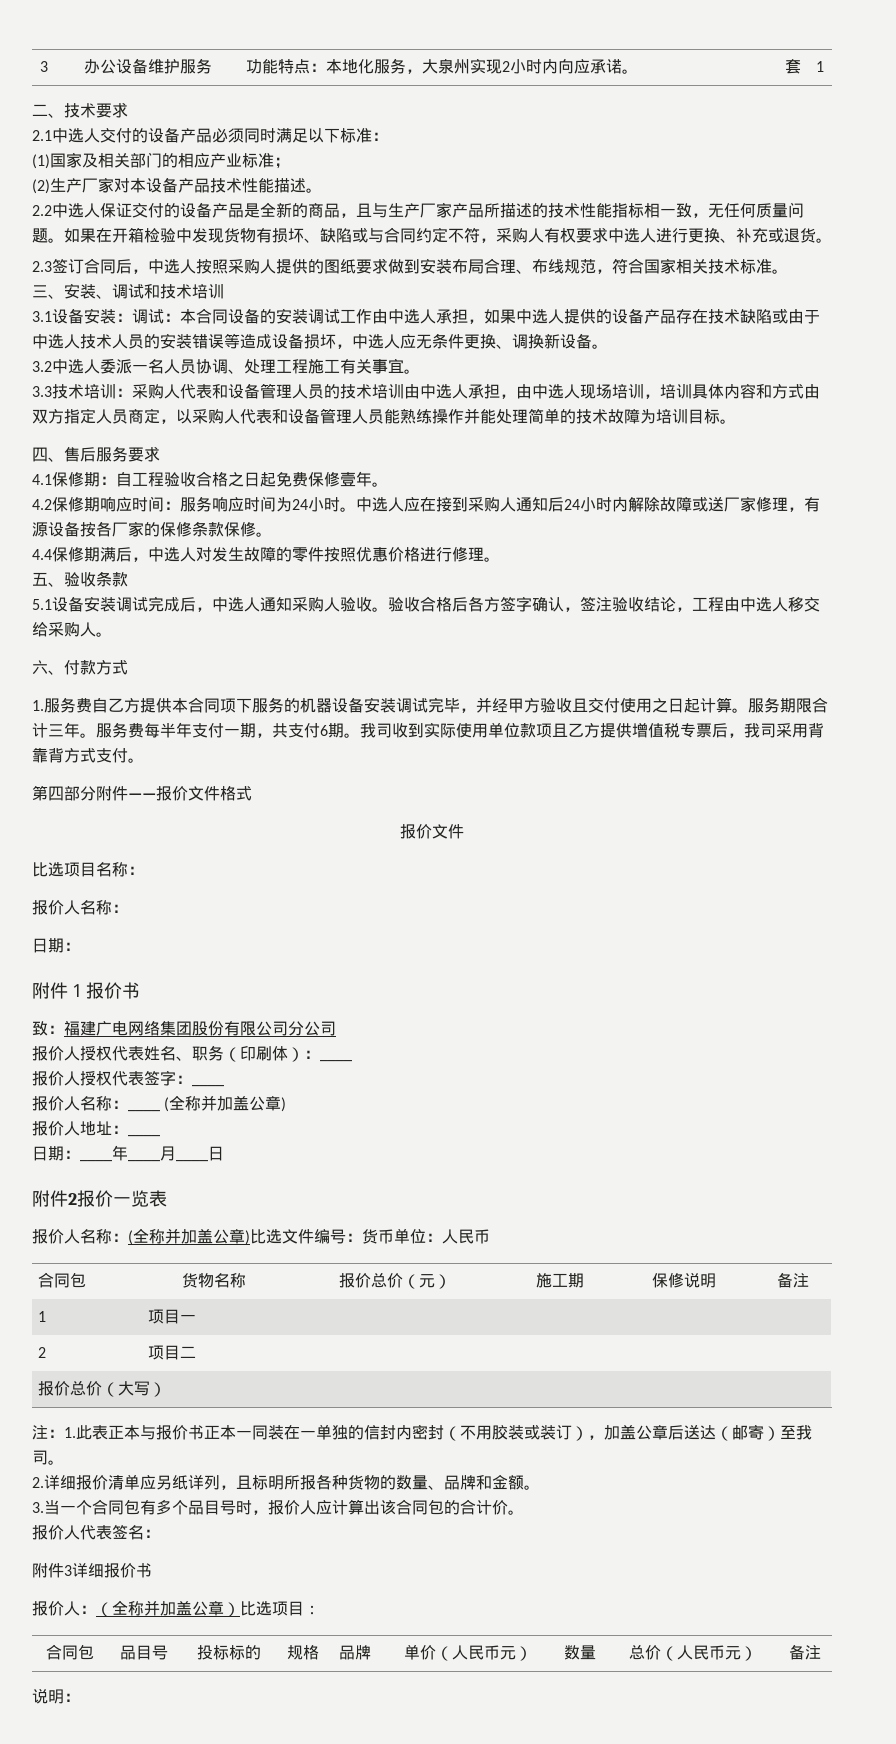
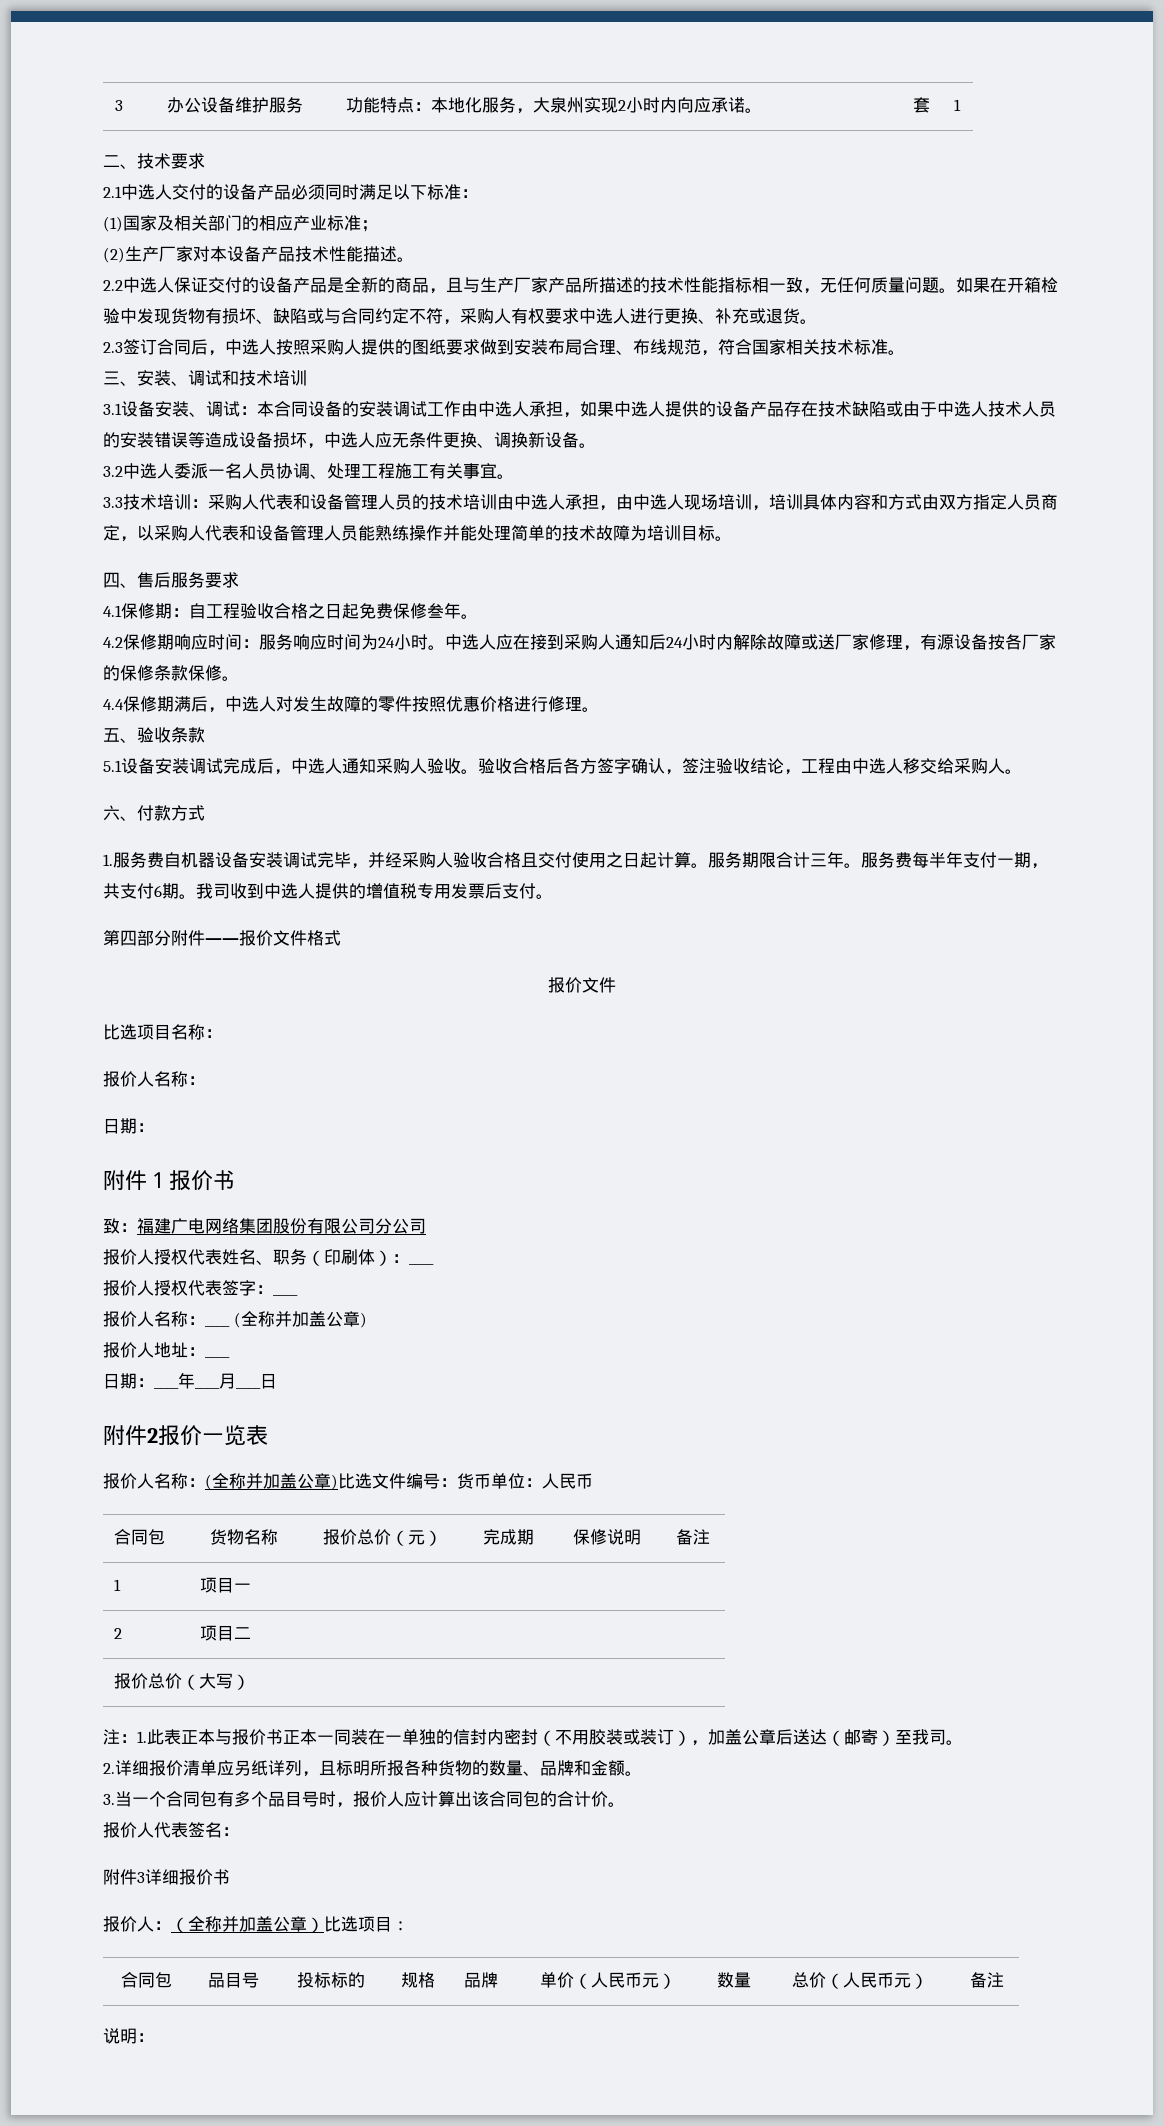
[116,313,132,322] ： -> [189,412,206,417] 、
[340,472,356,487] 壹 -> [427,603,444,618] 叁
[108,697,300,713] 乙方提供本合同项下服务的 -> (181, 860) none
[508,698,572,713] 甲方验收 -> [402,852,521,868] 采购人验收合格
[424,722,824,738] [32,748,96,763] 实际使用单位款项且乙方提供增值税专票后，我司采用背靠背方式 -> [264,883,502,899] 中选人提供的增值税专用发票后
[535,1273,568,1288] 施工 -> [483,1529,517,1545] 完成

